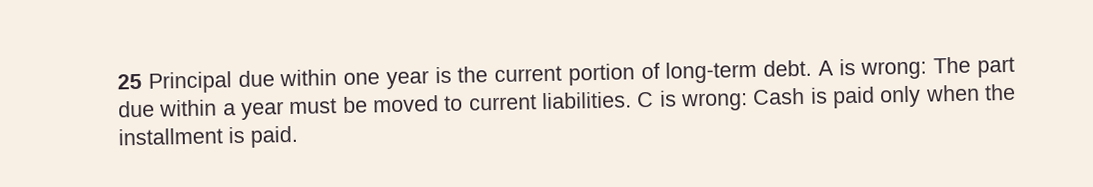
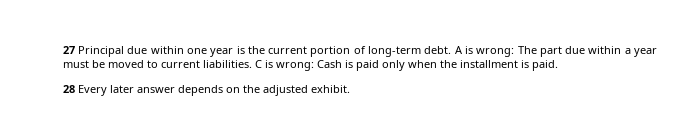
[116,73,142,90] 25 -> [62,46,75,54] 27
(298, 136) none -> [62,85,350,96] // 28 Every later answer depends on the adjusted exhibit.

